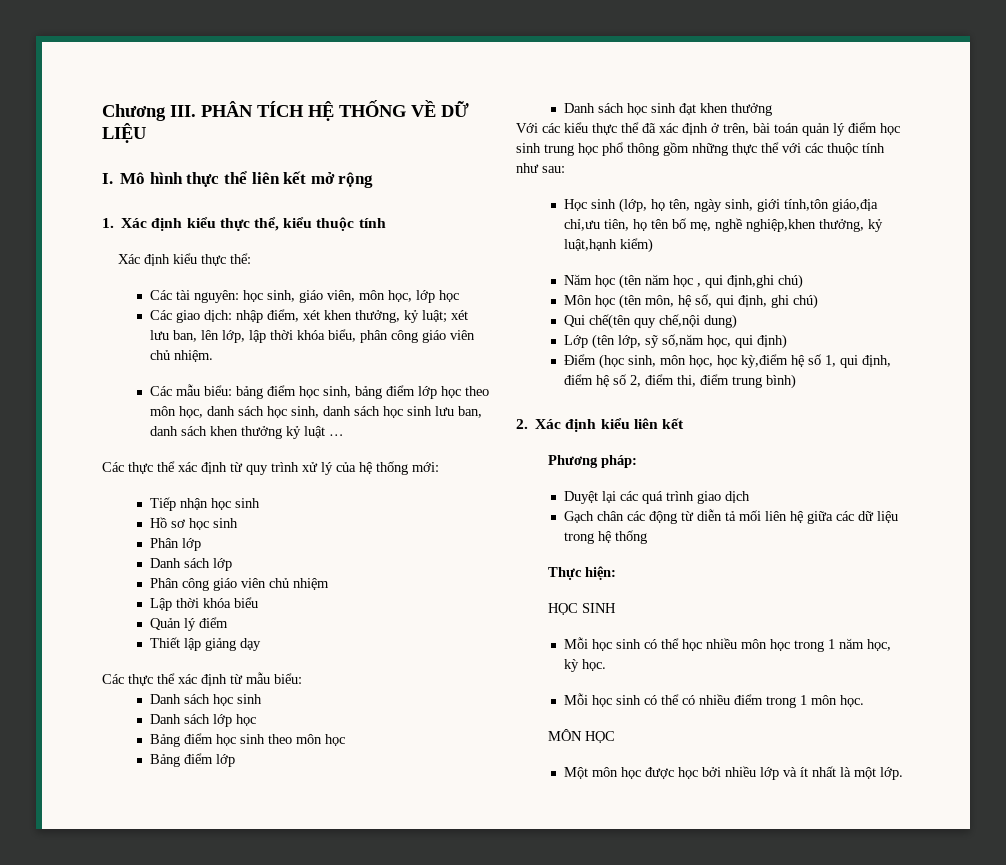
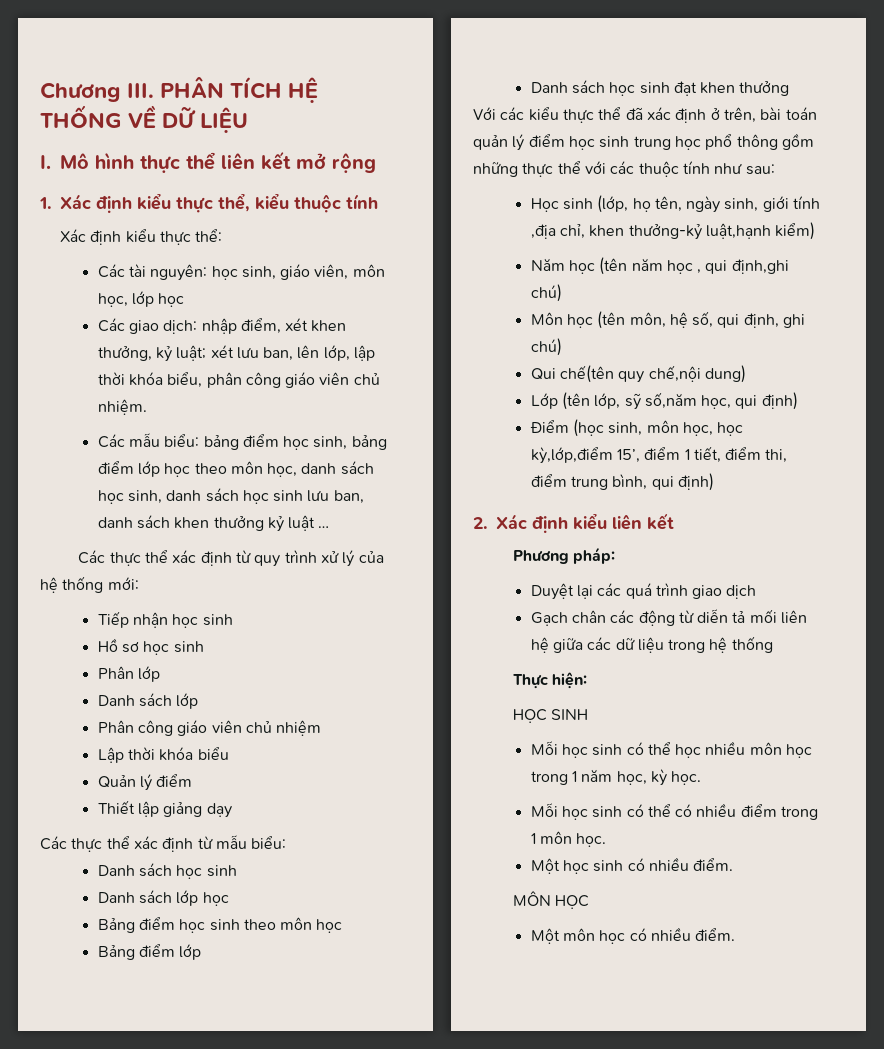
[783,199,878,212] [563,218,883,232] tính,tôn giáo,địa chỉ,ưu tiên, họ tên bố mẹ, nghề nghiệp,khen thưởng, kỷ -> [793,196,821,209] [530,224,702,240] tính ,địa chỉ, khen thưởng-kỷ
[740,354,891,368] [563,374,641,387] kỳ,điểm hệ số 1, qui định, điểm hệ số 2, -> [530,446,721,464] kỳ,lớp,điểm 15’, điểm 1 tiết,
[765,374,796,389] bình) -> [612,473,714,491] bình, qui định)
(864, 701) none -> [530,857,734,874] // Một học sinh có nhiều điểm.
[644,766,903,780] được học bởi nhiều lớp và ít nhất là một lớp. -> [629,927,736,941] có nhiều điểm.

